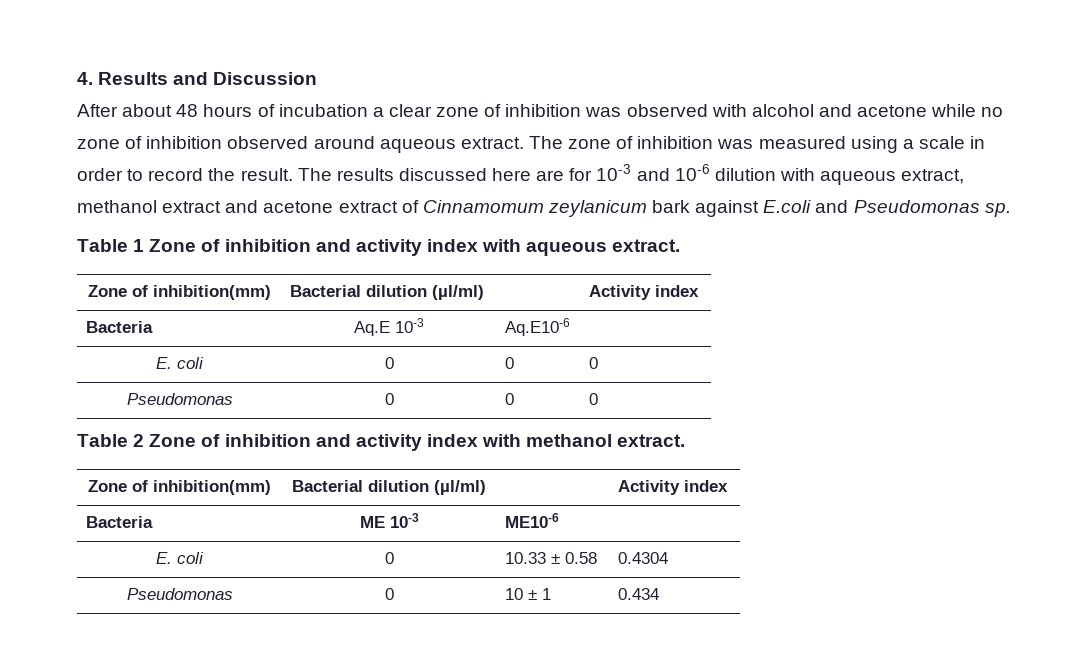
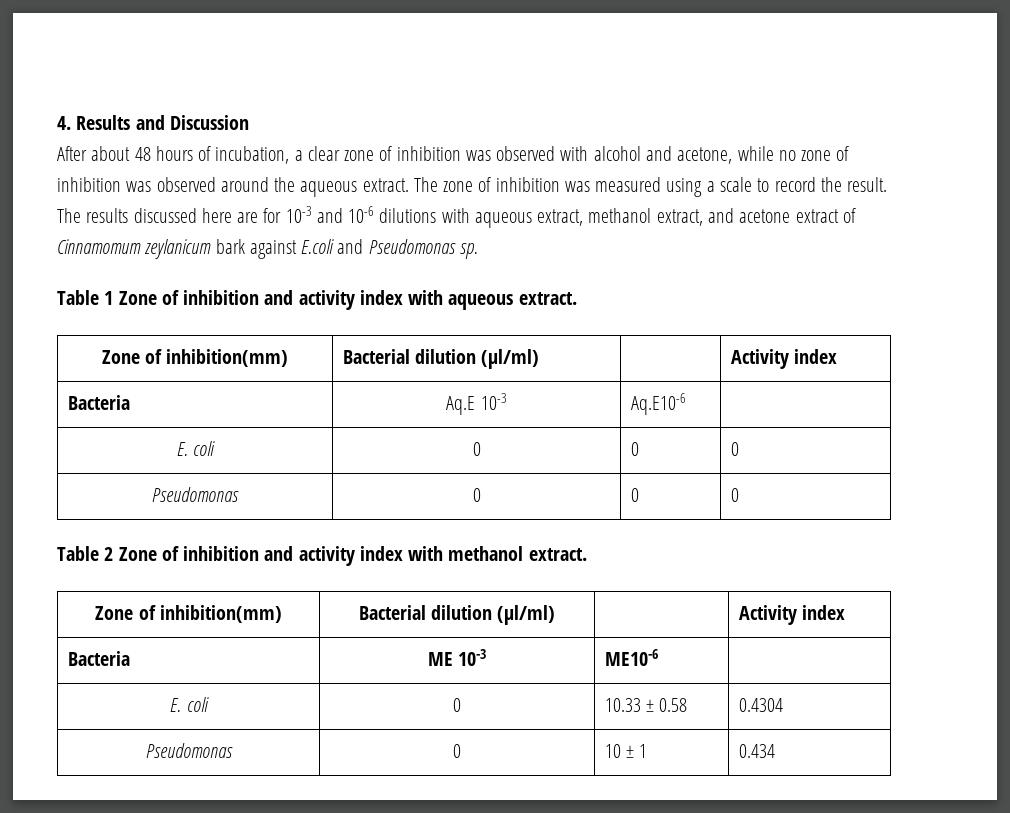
[278,104,368,117] incubation -> [215,146,290,164] incubation,
[857,105,928,117] acetone -> [677,147,733,164] acetone,
(223, 142) none -> [126,181,152,192] was
(375, 142) none -> [274,177,296,192] the
[970,136,986,149] [77,168,123,181] in order -> (752, 184) none
[714,168,776,181] dilution -> [379,208,437,223] dilutions
[162,201,222,213] extract -> [656,209,703,226] extract,

